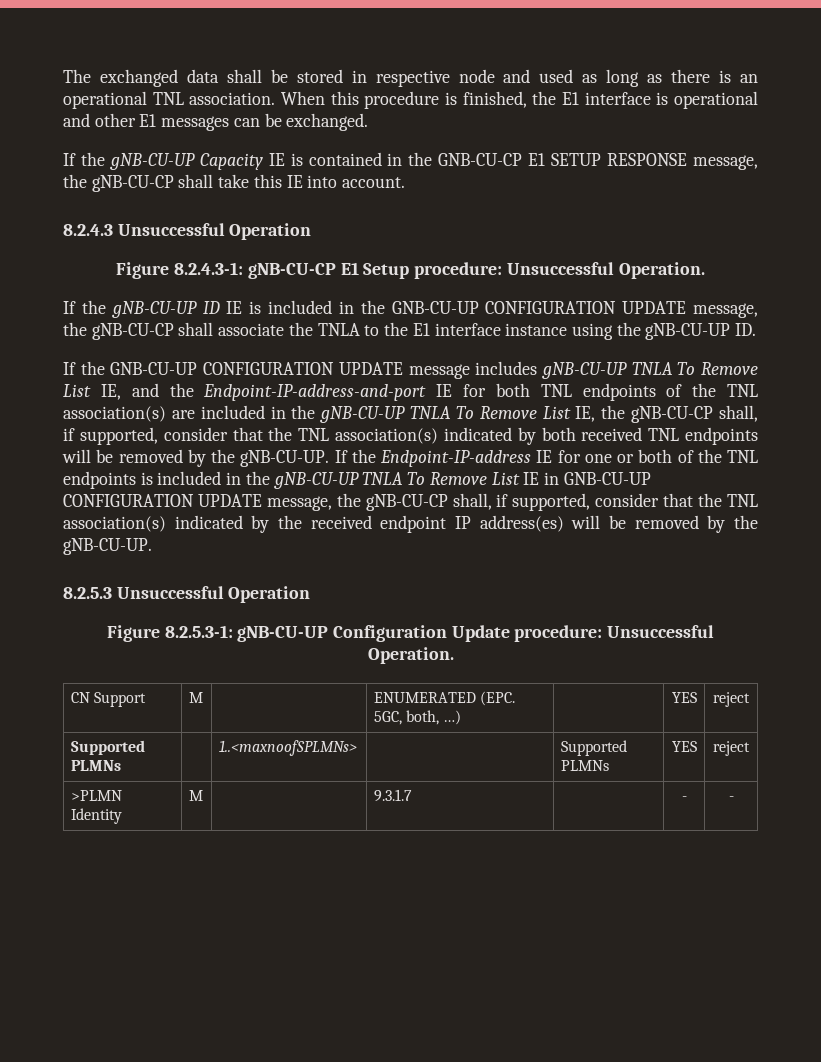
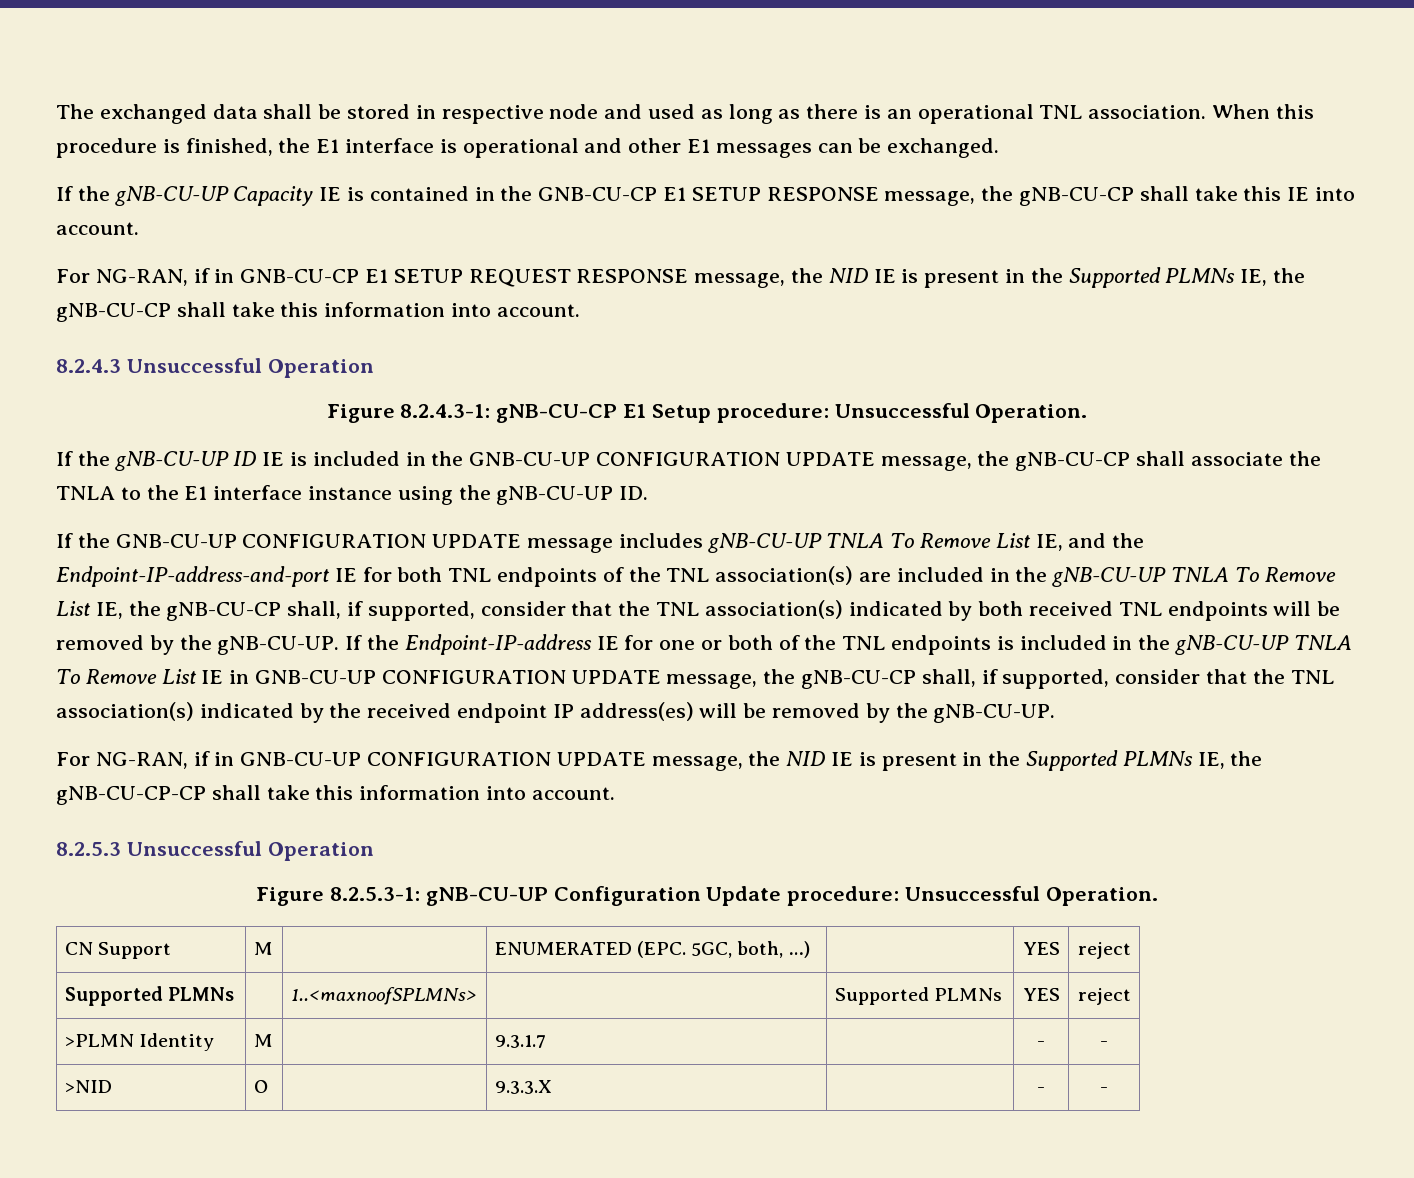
(406, 182) none -> [56,267,1306,288] [56,302,580,322] // For NG-RAN, if in GNB-CU-CP E1 SETUP REQUEST RESPONSE message, the NID IE is present in the Supported PLMNs IE, the gNB-CU-CP shall take this information into account.
(152, 546) none -> [56,750,1263,771] [56,785,615,805] // For NG-RAN, if in GNB-CU-UP CONFIGURATION UPDATE message, the NID IE is present in the Supported PLMNs IE, the gNB-CU-CP-CP shall take this information into account.
(734, 798) none -> [64,1080,112,1093] [253,1080,268,1093] [494,1080,552,1094] [1037,1087,1045,1093] [1100,1087,1108,1093] // >NID | O | | 9.3.3.X | | - | -

